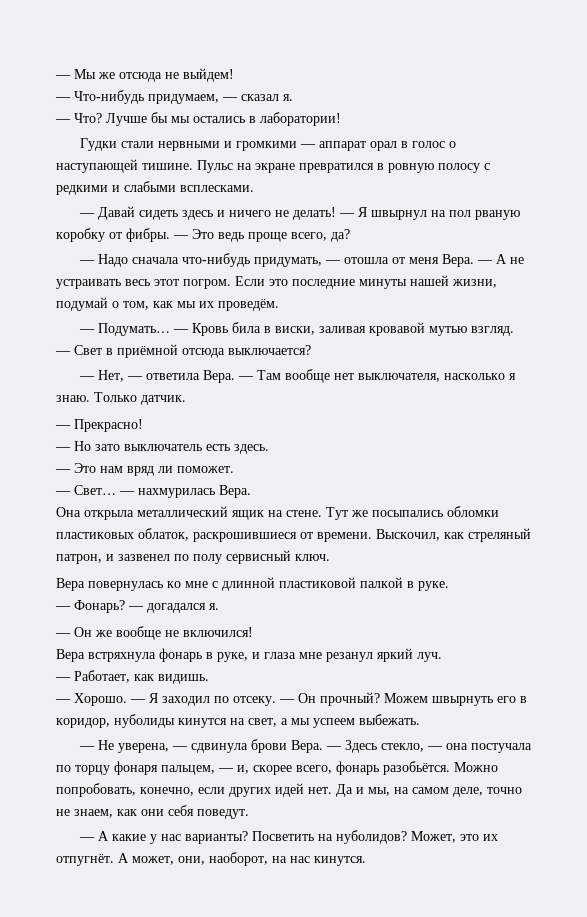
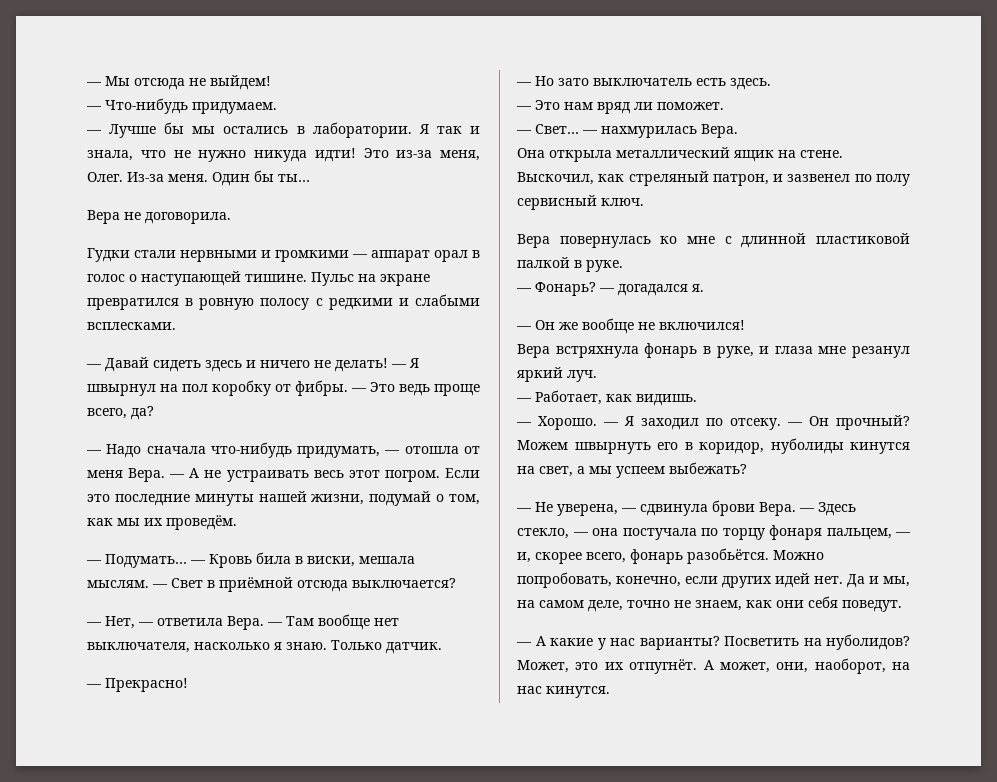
[98,72,115,79] же -> (130, 81) none
[148,94,293,104] [55,113,102,123] придумаем, — сказал я. // — Что? -> [192,102,277,114] [86,130,102,134] придумаем. // —
[260,112,341,126] лаборатории! -> [312,122,480,138] [87,148,480,162] [87,170,310,186] [87,210,231,224] лаборатории. Я так и знала, что не нужно никуда идти! Это из-за меня, Олег. Из-за меня. Один бы ты… // Вера не договорила.
[474,210,520,220] рваную -> (208, 388) none
[318,322,514,336] заливая кровавой мутью взгляд. -> [359,556,415,564] [87,580,149,588] мешала мыслям.
[326,506,499,520] [56,528,372,542] Тут же посыпались обломки пластиковых облаток, раскрошившиеся от времени. -> (843, 154) none
[359,714,420,725] выбежать. -> [669,462,747,474] выбежать?

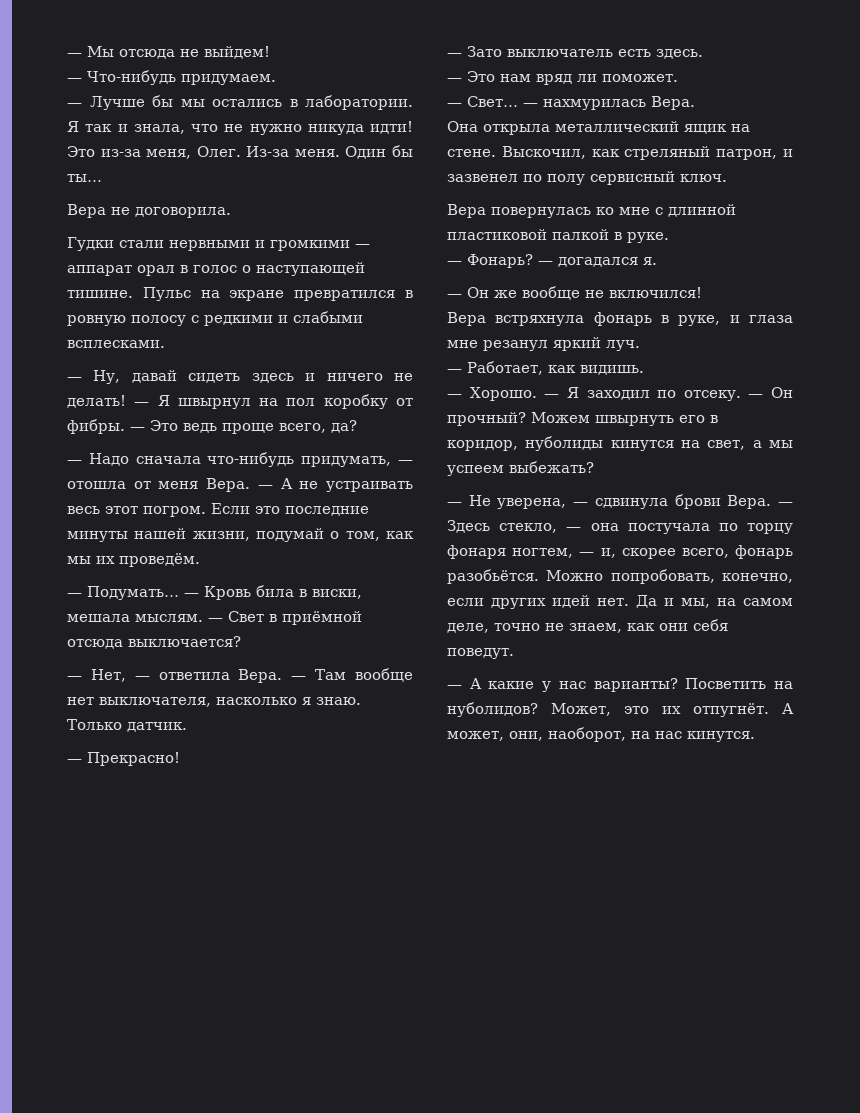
[105,357,149,372] Давай -> [93,370,177,384] Ну, давай
[535,76,589,86] Но зато -> [467,46,502,57] Зато
[826,528,892,540] пальцем, -> [512,548,574,558] ногтем,

